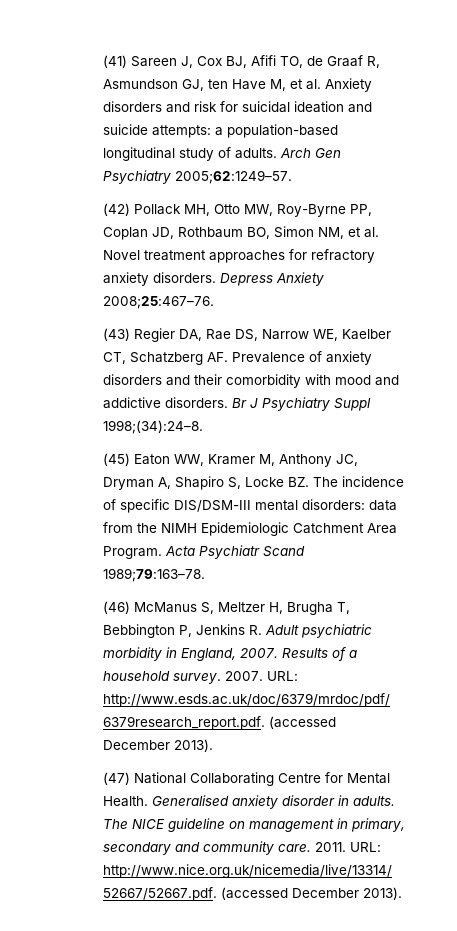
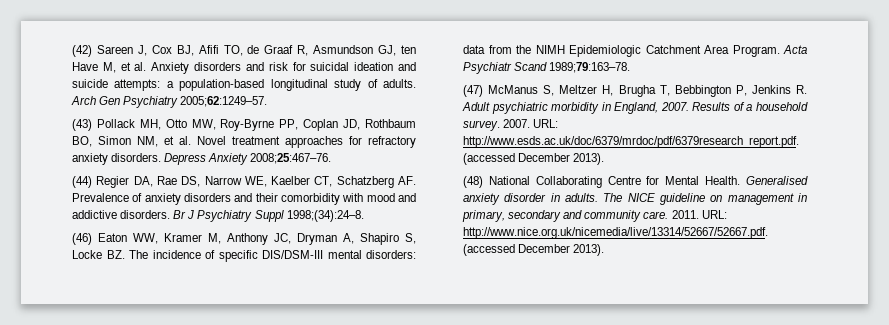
[103,55,128,68] (41) -> [72,45,93,57] (42)
[103,203,131,216] (42) -> [72,119,93,131] (43)
[103,328,131,341] (43) -> [72,176,93,188] (44)
[103,453,131,466] (45) -> [72,233,93,245] (46)
[103,601,131,614] (46) -> [463,85,484,97] (47)
[103,772,131,785] (47) -> [463,176,484,188] (48)

